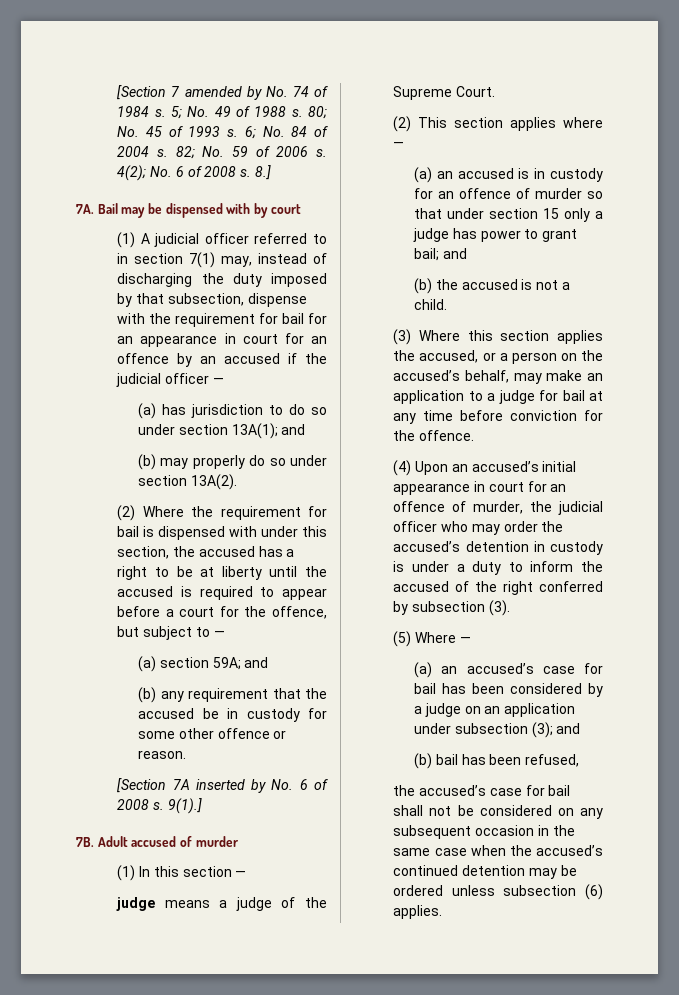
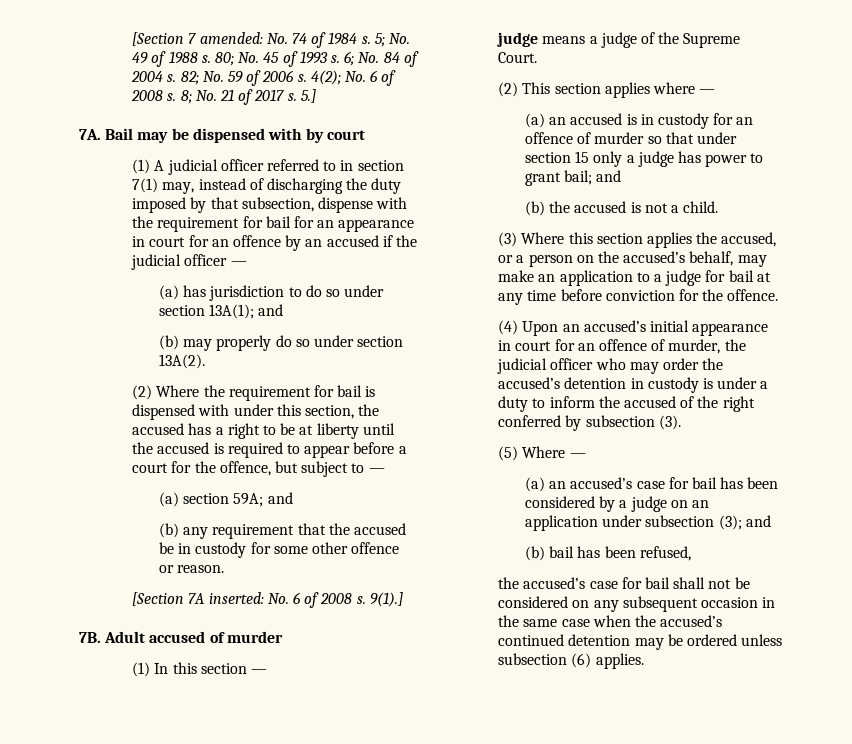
[184,86,262,100] amended by -> [199,32,263,44] amended:
[255,165,272,180] 8.] -> [180,89,316,105] 8; No. 21 of 2017 s. 5.]
[195,779,267,793] inserted by -> [208,592,264,604] inserted:

